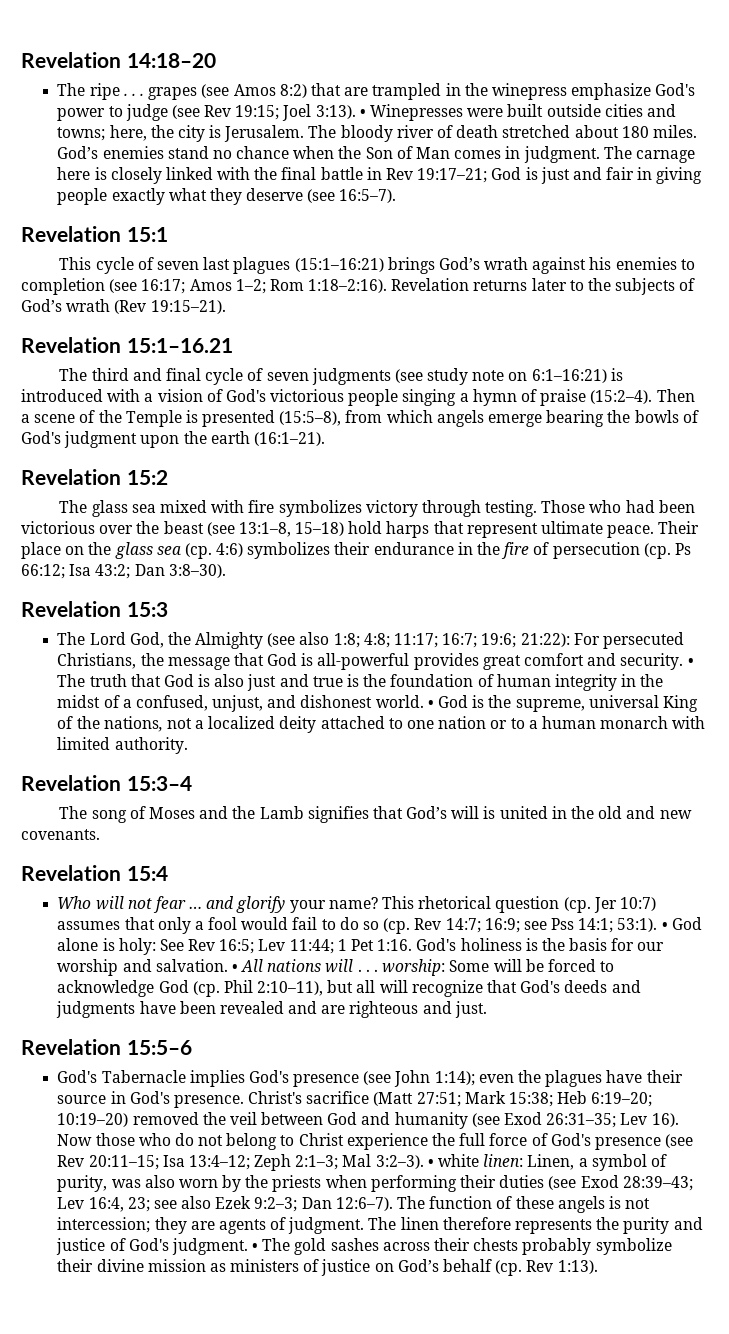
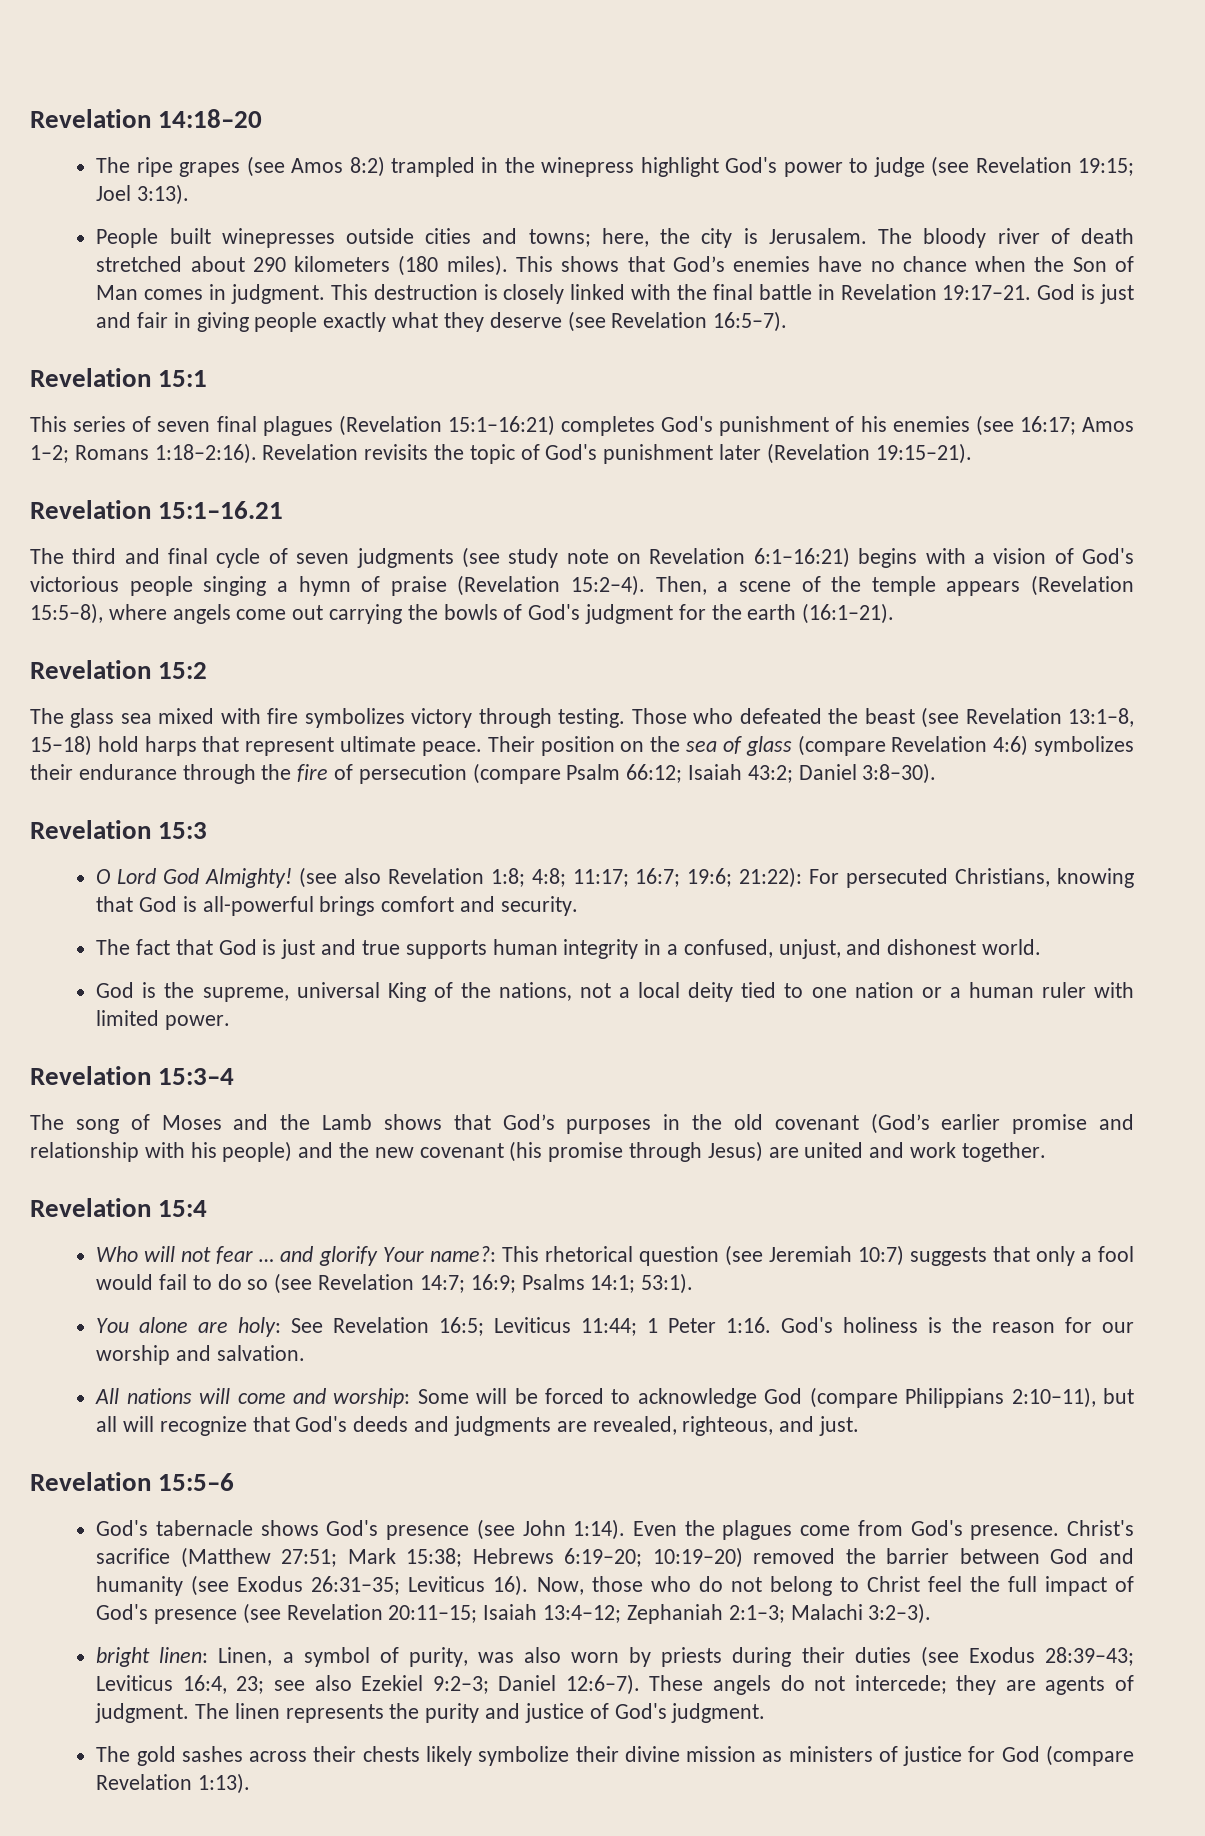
[123,93,145,96] . . . -> (173, 167) none
[310,83,369,96] that are -> (385, 166) none
[571,83,652,100] emphasize -> [640,157,719,177] highlight
[204,105,232,117] Rev -> [975,157,1072,173] Revelation
[359,104,544,121] • Winepresses were built -> [96,228,335,248] // People built winepresses
[621,125,697,138] 180 miles. -> [252,255,665,276] 290 kilometers (180 miles). This shows that
[167,146,209,159] stand -> [818,256,863,272] have
[603,146,695,163] [57,167,91,180] The carnage here -> [330,284,478,300] This destruction
[385,168,488,183] Rev 19:17–21; -> [840,284,1032,300] Revelation 19:17–21.
(336, 196) none -> [611,312,708,328] Revelation
[95,257,695,274] [21,278,105,295] cycle of seven last plagues (15:1–16:21) brings God’s wrath against his enemies to completion -> [73,415,970,436] series of seven final plagues (Revelation 15:1–16:21) completes God's punishment of his enemies
[269,279,304,291] Rom -> [74,445,149,460] Romans
[473,278,696,295] [21,299,147,314] returns later to the subjects of God’s wrath (Rev -> [364,443,870,464] revisits the topic of God's punishment later (Revelation
[531,368,623,383] [21,389,103,402] 6:1–16:21) is introduced -> [649,547,918,568] Revelation 6:1–16:21) begins
[590,389,695,404] (15:2–4). Then -> [457,575,707,596] (Revelation 15:2–4). Then,
[125,410,605,427] Temple is presented (15:5–8), from which angels emerge bearing -> [871,575,1134,596] [30,603,403,624] temple appears (Revelation 15:5–8), where angels come out carrying
[140,435,180,448] upon -> [678,604,706,620] for
[625,500,695,513] [21,521,134,534] had been victorious over -> [739,708,822,724] defeated
(235, 529) none -> [965,708,1062,724] Revelation
[21,542,61,559] place -> [540,736,615,756] position
[114,542,212,559] glass sea (cp. -> [686,735,988,756] sea of glass (compare Revelation
[457,542,473,555] in -> [182,764,256,784] through
[643,543,691,559] [21,564,226,579] [21,601,168,617] [57,632,264,649] (cp. Ps 66:12; Isa 43:2; Dan 3:8–30). // Revelation 15:3 // The Lord God, the Almighty -> [472,763,937,784] [30,820,208,839] [96,868,293,888] (compare Psalm 66:12; Isaiah 43:2; Daniel 3:8–30). // Revelation 15:3 // O Lord God Almighty!
(330, 638) none -> [387,868,484,884] Revelation
[140,653,230,670] the message -> [1056,868,1134,888] knowing
[413,653,521,670] provides great -> [319,896,376,916] brings
[687,658,694,666] [57,674,245,687] • The truth that God is also -> [96,939,277,955] // The fact that God is
[346,674,664,691] [57,695,120,708] is the foundation of human integrity in the midst of -> [405,939,662,959] supports human integrity in
[427,700,434,708] • -> (1041, 947) //
[208,716,385,733] localized deity attached -> [638,982,777,1002] local deity tied
[510,718,525,729] to -> (942, 992) none
[600,716,669,729] monarch -> [1041,982,1086,998] ruler
[114,737,188,754] authority. -> [165,1015,231,1030] power.
[307,806,692,823] [21,829,100,840] signifies that God’s will is united in the old and new covenants. -> [383,1113,1135,1134] [30,1141,1046,1162] shows that God’s purposes in the old covenant (God’s earlier promise and relationship with his people) and the new covenant (his promise through Jesus) are united and work together.
[289,897,378,913] your name? -> [382,1246,496,1262] Your name?:
[563,897,656,913] [57,921,121,930] (cp. Jer 10:7) assumes -> [724,1245,987,1266] (see Jeremiah 10:7) suggests
[383,917,702,934] [57,938,286,955] (cp. Rev 14:7; 16:9; see Pss 14:1; 53:1). • God alone is holy: See Rev 16:5; Lev -> [274,1273,694,1294] [96,1317,572,1337] (see Revelation 14:7; 16:9; Psalms 14:1; 53:1). // You alone are holy: See Revelation 16:5; Leviticus
[350,939,374,951] Pet -> [668,1318,717,1333] Peter
[569,938,608,951] basis -> [992,1322,1056,1333] reason
[231,964,238,972] • -> (305, 1353) //
[357,969,378,972] . . . -> [237,1388,326,1404] come and
[192,980,253,997] (cp. Phil -> [809,1387,1005,1408] (compare Philippians
[139,1001,419,1018] have been revealed and are righteous -> [556,1416,774,1436] are revealed, righteous,
[101,1070,245,1087] Tabernacle implies -> [155,1520,319,1536] tabernacle shows
[434,1070,683,1087] [57,1091,126,1104] 1:14); even the plagues have their source in -> [573,1519,903,1540] 1:14). Even the plagues come from
[373,1092,414,1106] (Matt -> [180,1547,271,1568] (Matthew
[557,1091,588,1104] Heb -> [472,1548,554,1564] Hebrews
[229,1112,257,1125] veil -> [886,1548,950,1564] barrier
[503,1112,679,1128] [57,1134,93,1146] Exod 26:31–35; Lev 16). Now -> [237,1575,584,1596] Exodus 26:31–35; Leviticus 16). Now,
[346,1133,428,1150] experience -> [927,1576,962,1592] feel
[489,1133,528,1146] force -> [1044,1576,1107,1596] impact
[57,1154,372,1171] Rev 20:11–15; Isa 13:4–12; Zeph 2:1–3; Mal -> [286,1604,863,1624] Revelation 20:11–15; Isaiah 13:4–12; Zephaniah 2:1–3; Malachi
[427,1154,479,1167] • white -> [96,1647,151,1667] // bright
[245,1175,693,1192] [57,1196,651,1213] [57,1217,151,1233] the priests when performing their duties (see Exod 28:39–43; Lev 16:4, 23; see also Ezek 9:2–3; Dan 12:6–7). The function of these angels is not intercession; -> [661,1646,1134,1667] [96,1674,947,1695] priests during their duties (see Exodus 28:39–43; Leviticus 16:4, 23; see also Ezekiel 9:2–3; Daniel 12:6–7). These angels do not intercede;
[442,1217,511,1230] therefore -> (280, 1711) none
[252,1243,259,1251] • -> (766, 1713) //
[522,1238,592,1255] probably -> [425,1746,472,1766] likely
[374,1259,554,1276] on God’s behalf (cp. Rev -> [968,1745,1135,1766] [96,1774,193,1790] for God (compare Revelation

